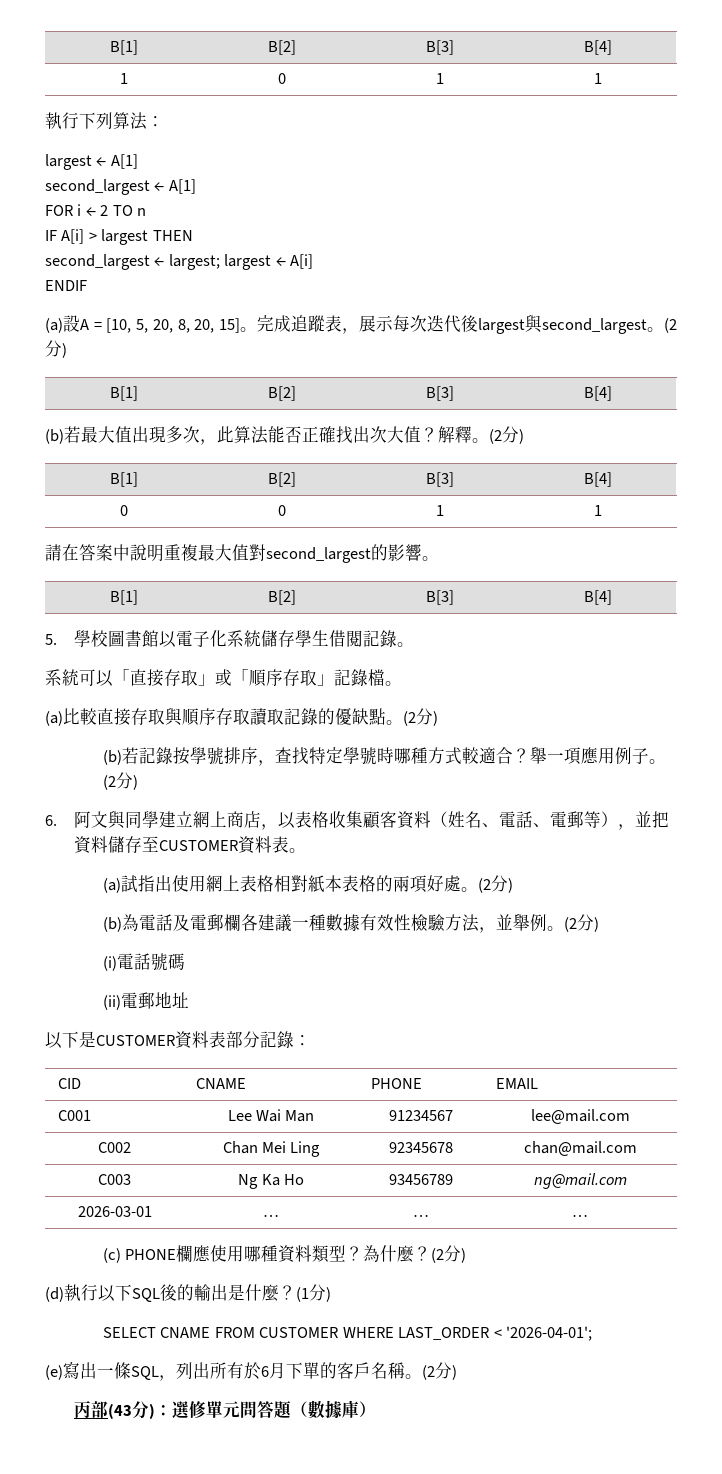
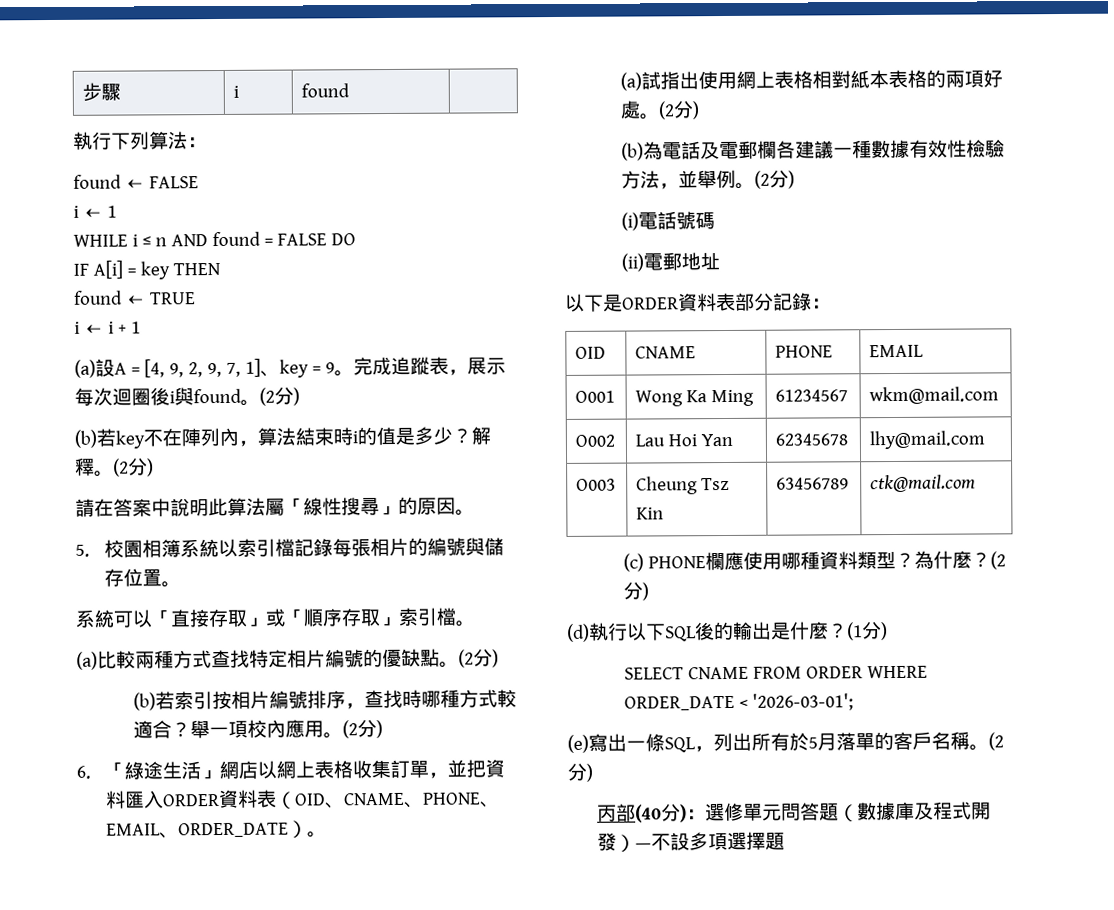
[110,40,138,55] [267,40,296,55] [425,40,454,55] [583,40,612,55] [120,73,128,84] [277,73,286,84] [435,73,444,84] [593,73,602,84] [45,112,164,130] [45,154,138,170] [45,179,196,195] [45,204,147,216] B[1] | B[2] | B[3] | B[4] // 1 | 0 | 1 | 1 // 執行下列算法： // largest ← A[1] // second_largest ← A[1] // FOR i ← 2 TO n -> [82,82,122,102] [233,85,240,98] [301,83,351,98] [73,131,207,150] [73,174,199,189] [73,205,117,218] [73,231,356,247] 步驟 | i | found | // 執行下列算法： // found ← FALSE // i ← 1 // WHILE i ≤ n AND found = FALSE DO
[88,229,149,245] > largest -> [126,261,170,280] = key
[45,254,314,270] [45,280,87,291] [45,315,241,333] second_largest ← largest; largest ← A[i] // ENDIF // (a)設A = [10, 5, 20, 8, 20, 15] -> [74,290,196,305] [74,321,141,334] [74,358,335,378] found ← TRUE // i ← i + 1 // (a)設A = [4, 9, 2, 9, 7, 1]、key = 9
[427,315,677,334] [45,340,67,358] [110,386,138,401] [267,386,296,401] [425,386,454,401] [583,386,612,401] [45,426,421,445] 迭代後largest與second_largest。(2分) // B[1] | B[2] | B[3] | B[4] // (b)若最大值出現多次，此算法能否正確找出次大值 -> [112,386,300,406] [74,426,453,449] 迴圈後i與found。(2分) // (b)若key不在陣列內，算法結束時i的值是多少
[110,472,138,487] [267,472,296,487] [425,472,454,487] [583,472,612,487] [120,505,128,516] [277,505,286,516] [435,505,444,516] [593,505,602,516] [45,544,439,563] [110,590,138,605] [267,590,296,605] [425,590,454,605] [583,590,612,605] [45,630,397,648] // B[1] | B[2] | B[3] | B[4] // 0 | 0 | 1 | 1 // 請在答案中說明重複最大值對second_largest的影響。 // B[1] | B[2] | B[3] | B[4] // 5.學校圖書館以電子化系統儲存學生借閱記錄 -> [75,496,475,517] [75,537,504,558] [103,568,162,587] // 請在答案中說明此算法屬「線性搜尋」的原因。 // 5.校園相簿系統以索引檔記錄每張相片的編號與儲存位置
[334,669,368,686] 記錄 -> [398,607,438,626] 索引
[97,708,318,726] 直接存取與順序存取讀取記錄 -> [135,649,364,669] 兩種方式查找特定相片編號
[138,747,207,765] 記錄按學 -> [174,690,290,710] 索引按相片編
[308,747,377,765] 特定學號 -> (404, 699) none
[580,747,649,764] 應用例子 -> [247,719,325,738] 校內應用
[73,811,669,830] [73,836,289,854] 阿文與同學建立網上商店，以表格收集顧客資料（姓名、電話、電郵等），並把資料儲存至CUSTOMER資料表 -> [104,759,505,780] [104,789,500,809] [105,820,308,839] 「綠途生活」網店以網上表格收集訂單，並把資料匯入ORDER資料表（OID、CNAME、PHONE、EMAIL、ORDER_DATE）
[96,1035,175,1046] CUSTOMER -> [622,297,679,310] ORDER
[58,1078,82,1089] CID -> [575,346,607,359] OID
[58,1110,92,1121] [227,1109,315,1122] [389,1110,453,1121] [530,1109,630,1124] [98,1142,131,1153] [222,1141,321,1157] [389,1142,453,1153] [523,1141,637,1156] [98,1174,131,1185] [238,1174,304,1189] [389,1174,453,1185] [533,1173,627,1189] [77,1206,152,1217] [263,1214,279,1217] [413,1214,429,1217] [572,1214,588,1217] C001 | Lee Wai Man | 91234567 | lee@mail.com // C002 | Chan Mei Ling | 92345678 | chan@mail.com // C003 | Ng Ka Ho | 93456789 | ng@mail.com // 2026-03-01 | … | … | … -> [575,390,616,403] [635,389,755,407] [775,389,849,402] [869,386,1000,405] [575,434,616,447] [635,433,734,447] [775,433,849,446] [869,430,986,450] [576,478,617,491] [636,476,731,495] [636,507,665,520] [776,477,850,490] [870,474,977,493] O001 | Wong Ka Ming | 61234567 | wkm@mail.com // O002 | Lau Hoi Yan | 62345678 | lhy@mail.com // O003 | Cheung Tsz Kin | 63456789 | ctk@mail.com
[259,1326,593,1341] CUSTOMER WHERE LAST_ORDER < '2026-04-01'; -> [806,665,929,679] [624,693,855,711] ORDER WHERE ORDER_DATE < '2026-03-01';
[261,1362,303,1379] 6月下 -> [808,732,856,751] 5月落
[107,1403,132,1419] (43 -> [634,804,662,823] (40
[358,1401,376,1417] ） -> [913,801,991,820] [596,831,785,852] 及程式開發）—不設多項選擇題

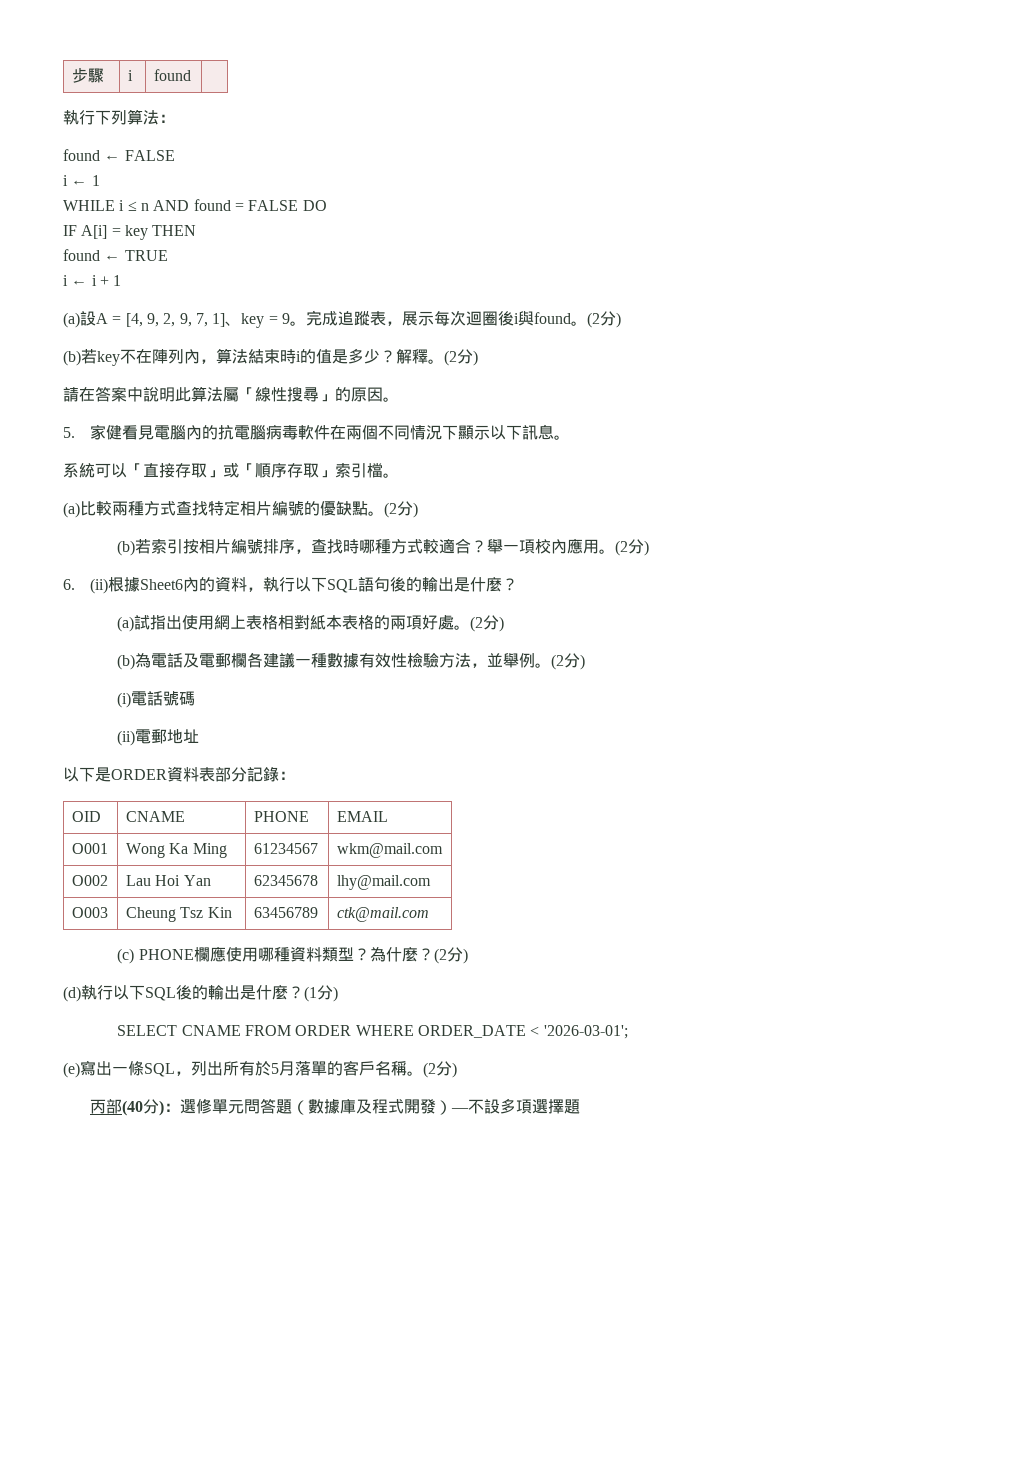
[103,537,504,558] [103,568,162,587] 校園相簿系統以索引檔記錄每張相片的編號與儲存位置 -> [90,424,555,440] 家健看見電腦內的抗電腦病毒軟件在兩個不同情況下顯示以下訊息
[104,759,505,780] [104,789,500,809] [105,820,327,839] 「綠途生活」網店以網上表格收集訂單，並把資料匯入ORDER資料表（OID、CNAME、PHONE、EMAIL、ORDER_DATE）。 -> [90,576,519,594] (ii)根據Sheet6內的資料，執行以下SQL語句後的輸出是什麼？

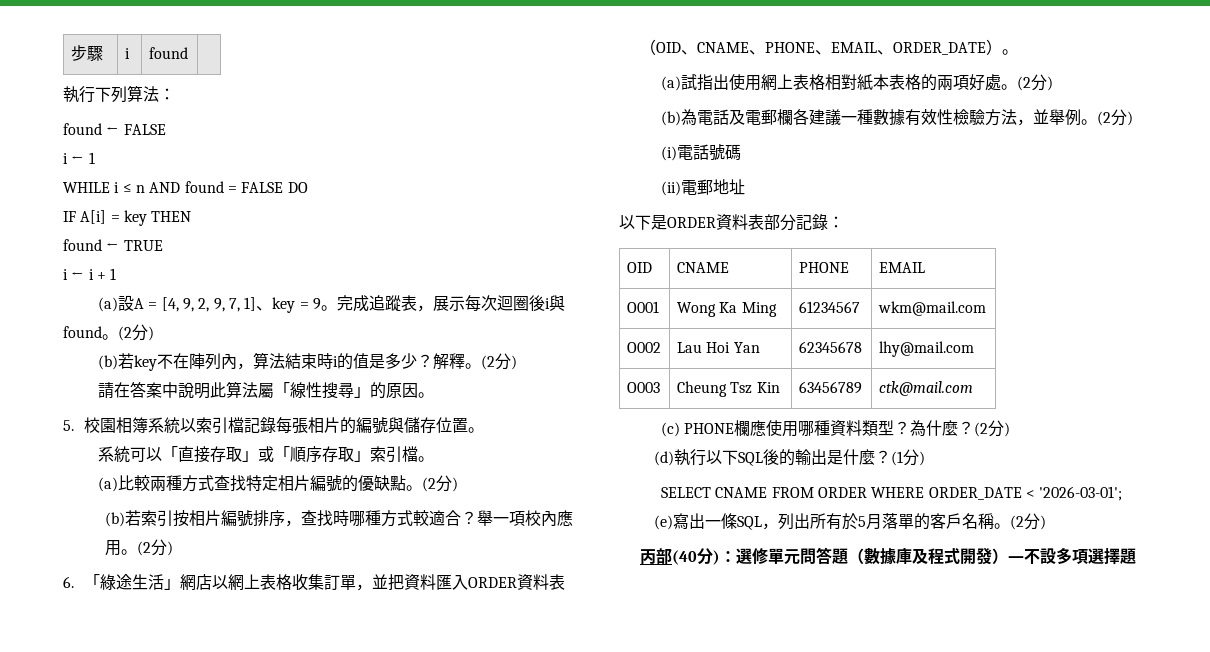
[90,424,555,440] 家健看見電腦內的抗電腦病毒軟件在兩個不同情況下顯示以下訊息 -> [83,417,468,434] 校園相簿系統以索引檔記錄每張相片的編號與儲存位置
[90,576,519,594] (ii)根據Sheet6內的資料，執行以下SQL語句後的輸出是什麼？ -> [83,574,565,591] [639,39,1018,55] 「綠途生活」網店以網上表格收集訂單，並把資料匯入ORDER資料表（OID、CNAME、PHONE、EMAIL、ORDER_DATE）。

